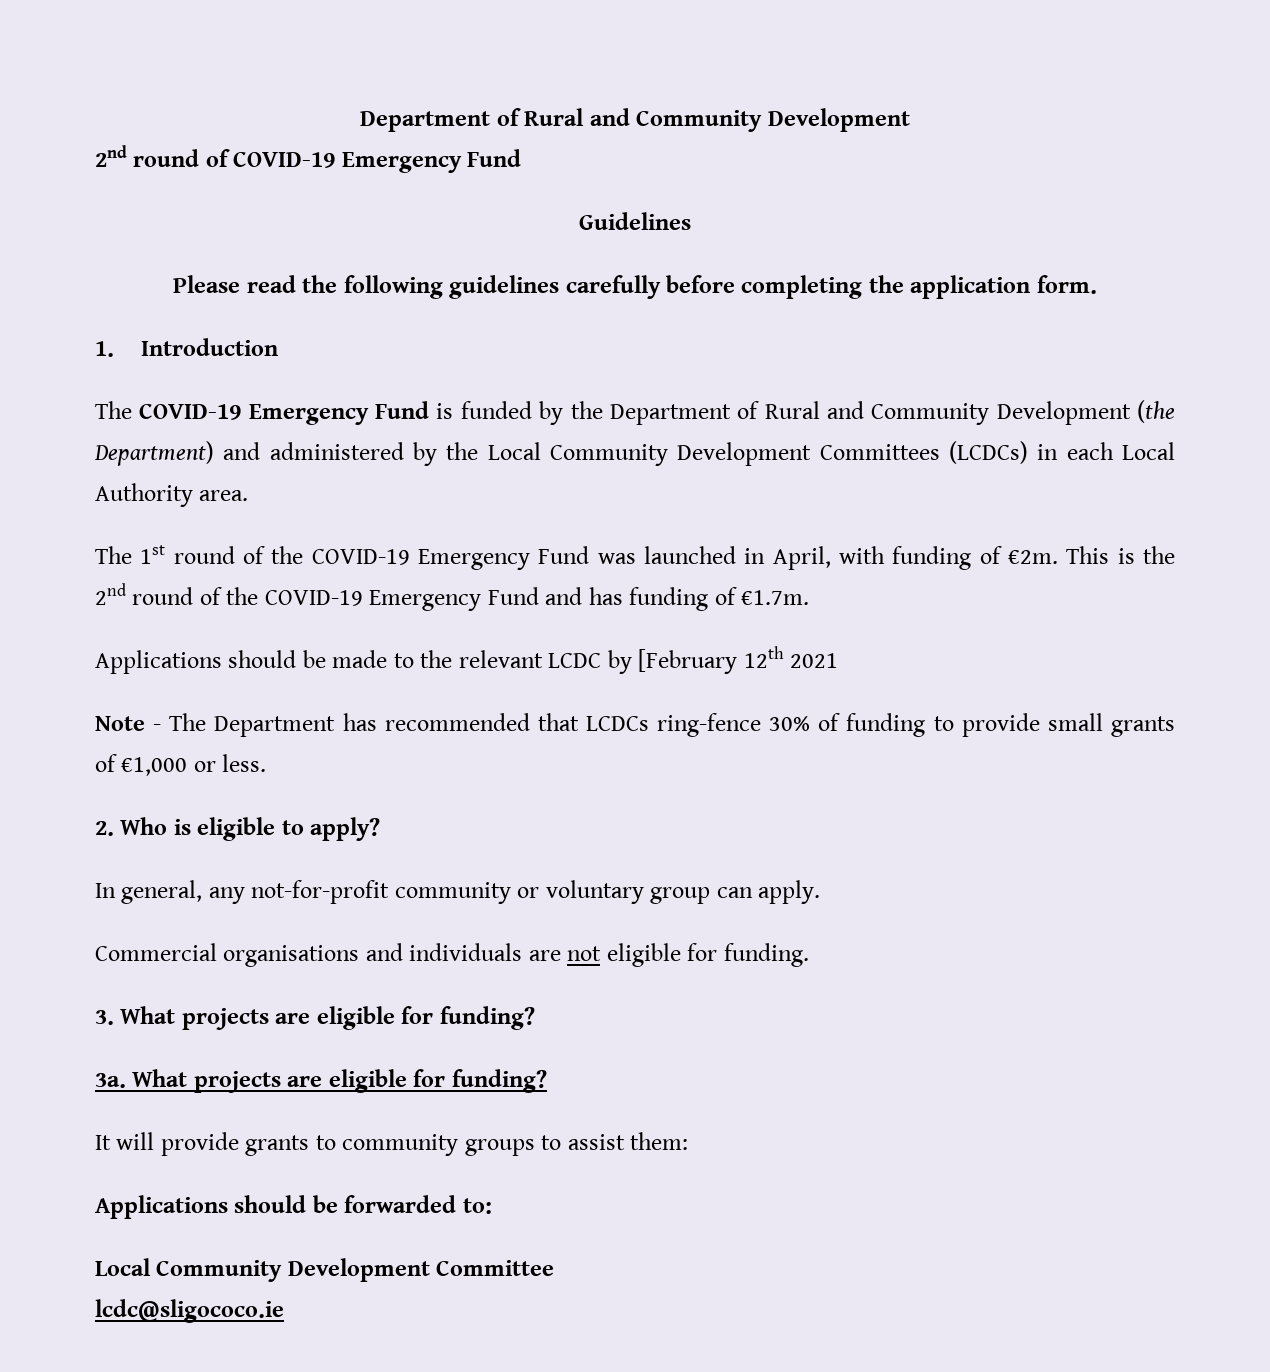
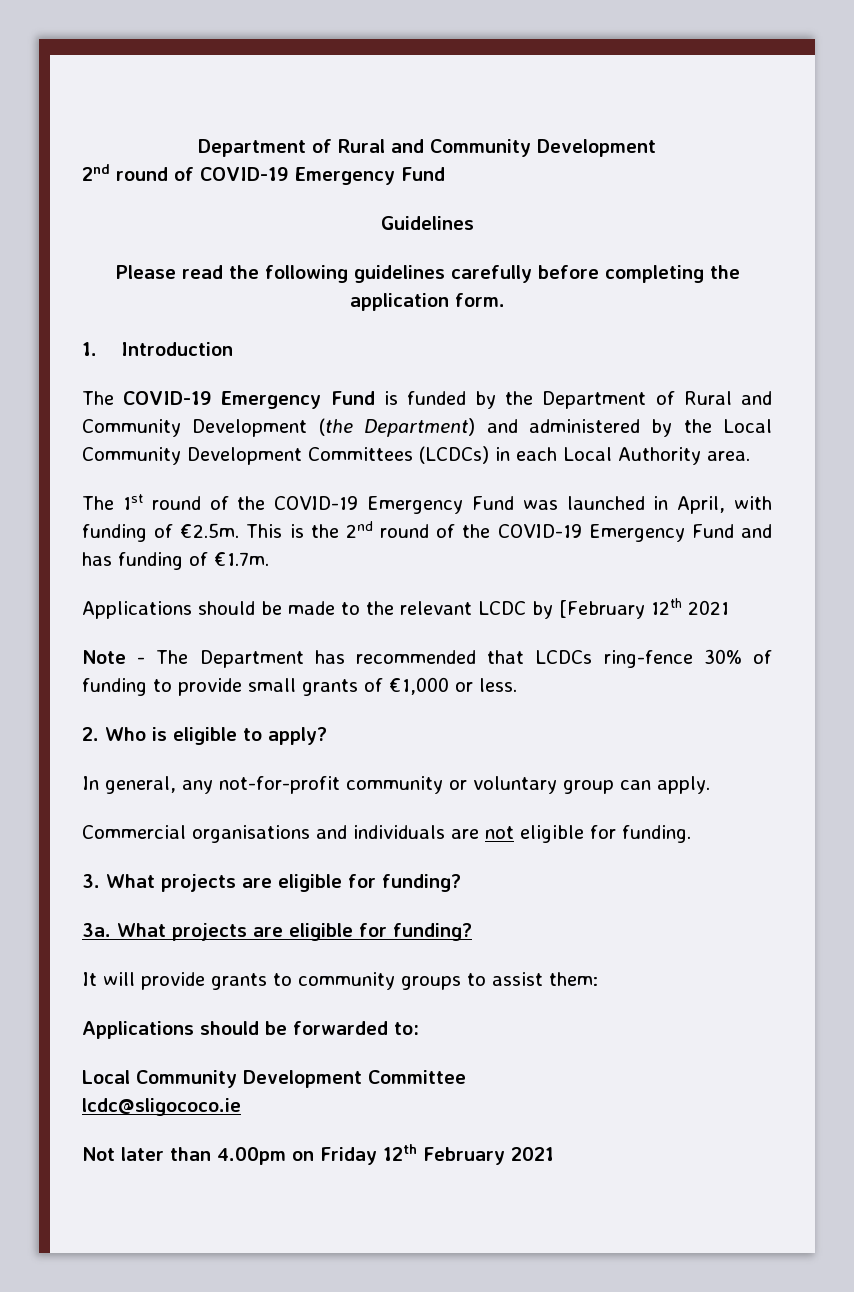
[1008,550,1058,564] €2m. -> [180,523,240,538] €2.5m.
(284, 1311) none -> [82,1144,554,1165] // Not later than 4.00pm on Friday 12th February 2021

